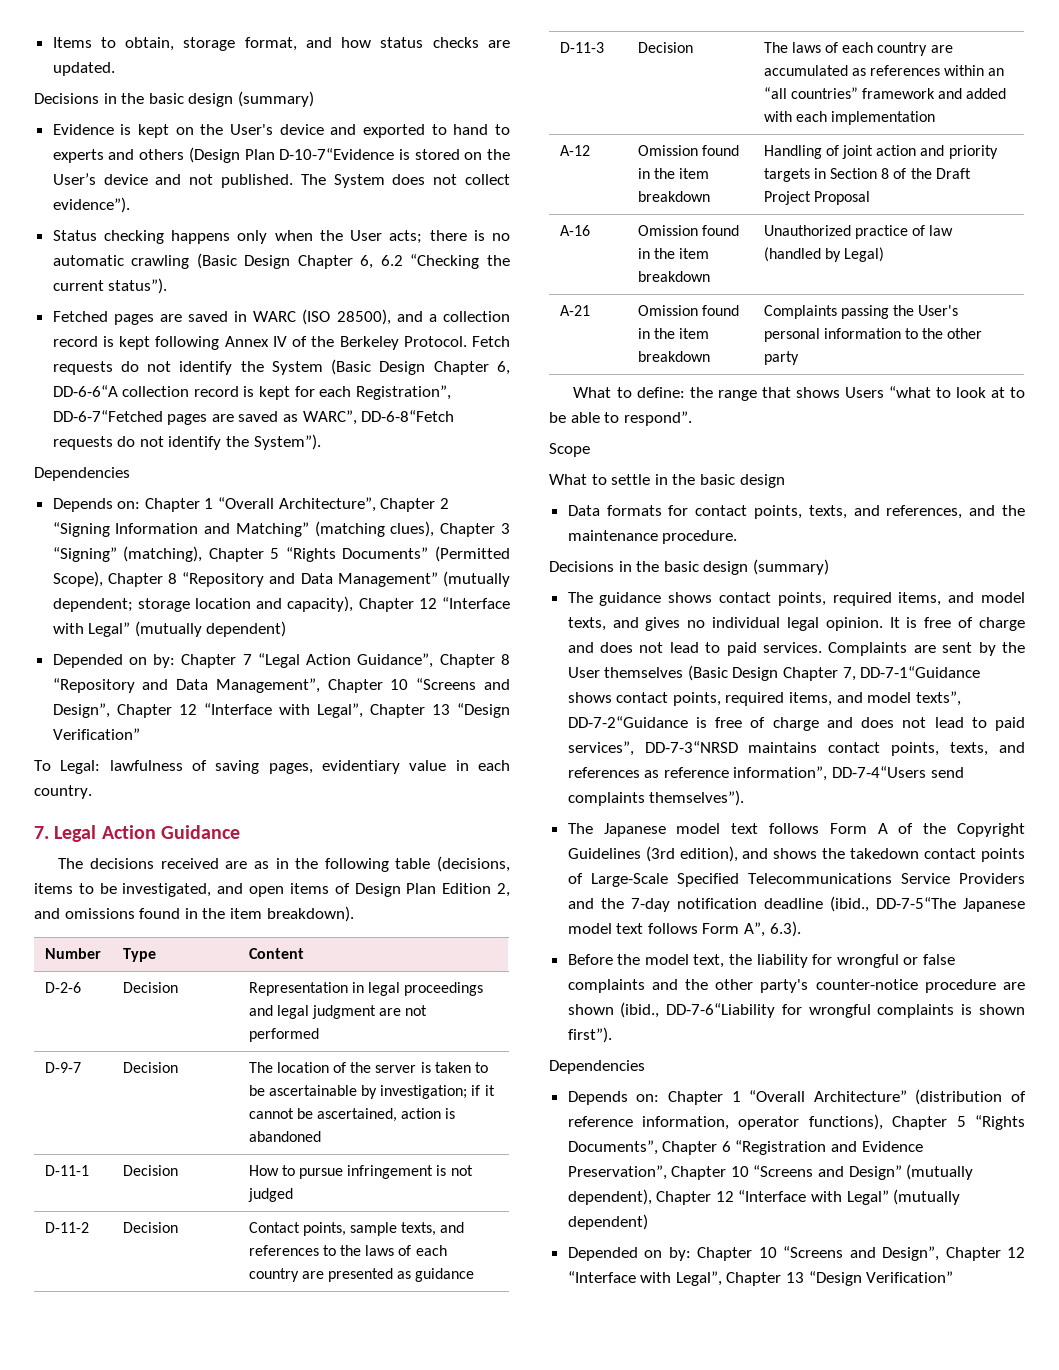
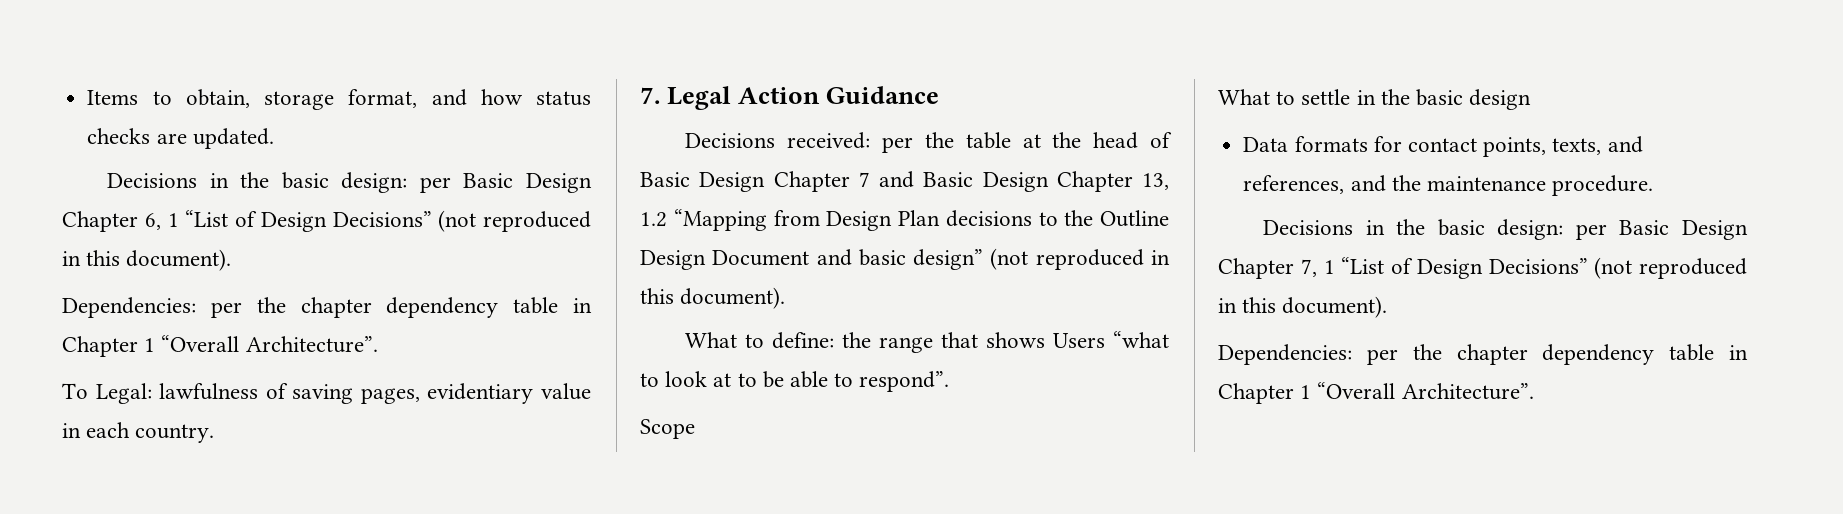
[188,91,314,107] [52,124,511,138] [52,147,510,163] [52,173,511,188] [52,197,130,213] [52,230,511,244] [52,253,511,269] [52,278,168,294] [52,309,510,325] [52,336,511,350] [52,359,510,375] [52,385,451,400] [52,410,455,425] [52,434,321,450] [34,467,130,481] [52,497,449,512] [52,521,511,537] [52,546,511,562] [52,571,511,587] [52,596,511,612] [52,621,287,637] [52,653,510,668] [52,678,511,693] [52,703,511,718] [52,728,140,740] design (summary) // Evidence is kept on the User's device and exported to hand to experts and others (Design Plan D-10-7“Evidence is stored on the User’s device and not published. The System does not collect evidence”). // Status checking happens only when the User acts; there is no automatic crawling (Basic Design Chapter 6, 6.2 “Checking the current status”). // Fetched pages are saved in WARC (ISO 28500), and a collection record is kept following Annex IV of the Berkeley Protocol. Fetch requests do not identify the System (Basic Design Chapter 6, DD-6-6“A collection record is kept for each Registration”, DD-6-7“Fetched pages are saved as WARC”, DD-6-8“Fetch requests do not identify the System”). // Dependencies // Depends on: Chapter 1 “Overall Architecture”, Chapter 2 “Signing Information and Matching” (matching clues), Chapter 3 “Signing” (matching), Chapter 5 “Rights Documents” (Permitted Scope), Chapter 8 “Repository and Data Management” (mutually dependent; storage location and capacity), Chapter 12 “Interface with Legal” (mutually dependent) // Depended on by: Chapter 7 “Legal Action Guidance”, Chapter 8 “Repository and Data Management”, Chapter 10 “Screens and Design”, Chapter 12 “Interface with Legal”, Chapter 13 “Design Verification” -> [341,172,592,193] [62,210,591,232] [62,249,232,271] [62,297,592,318] [62,335,378,357] design: per Basic Design Chapter 6, 1 “List of Design Decisions” (not reproduced in this document). // Dependencies: per the chapter dependency table in Chapter 1 “Overall Architecture”.
[58,856,510,872] [34,883,510,897] [34,906,354,922] [44,948,101,959] [122,948,156,962] [248,948,304,959] [44,982,81,993] [122,982,178,993] [248,982,484,996] [248,1005,428,1019] [248,1028,319,1042] [44,1062,81,1073] [122,1062,178,1073] [248,1062,488,1073] [248,1085,495,1099] [248,1108,456,1122] [248,1131,321,1142] [44,1165,89,1176] [122,1165,178,1176] [248,1165,473,1179] [247,1188,293,1202] [44,1222,89,1233] [122,1222,178,1233] [248,1222,465,1236] [248,1245,447,1256] [248,1268,475,1282] [559,42,604,53] [637,42,693,53] [763,42,953,56] [763,65,1005,76] [763,87,1007,99] [763,111,936,125] [559,145,590,156] [637,145,739,156] [637,168,710,179] [637,191,710,202] [763,145,998,159] [763,168,971,182] [763,191,870,205] [559,225,590,236] [637,225,739,236] [637,248,710,259] [637,271,710,282] [763,225,954,239] [763,247,885,262] [559,305,590,316] [637,305,739,316] [637,328,710,339] [637,351,710,362] [763,305,959,319] [763,328,983,342] [763,351,799,365] The decisions received are as in the following table (decisions, items to be investigated, and open items of Design Plan Edition 2, and omissions found in the item breakdown). // Number | Type | Content // D-2-6 | Decision | Representation in legal proceedings and legal judgment are not performed // D-9-7 | Decision | The location of the server is taken to be ascertainable by investigation; if it cannot be ascertained, action is abandoned // D-11-1 | Decision | How to pursue infringement is not judged // D-11-2 | Decision | Contact points, sample texts, and references to the laws of each country are presented as guidance // D-11-3 | Decision | The laws of each country are accumulated as references within an “all countries” framework and added with each implementation // A-12 | Omission found in the item breakdown | Handling of joint action and priority targets in Section 8 of the Draft Project Proposal // A-16 | Omission found in the item breakdown | Unauthorized practice of law (handled by Legal) // A-21 | Omission found in the item breakdown | Complaints passing the User's personal information to the other party -> [685,132,1172,153] [640,171,1169,192] [640,209,1169,231] [640,248,1170,270] [640,287,786,309] Decisions received: per the table at the head of Basic Design Chapter 7 and Basic Design Chapter 13, 1.2 “Mapping from Design Plan decisions to the Outline Design Document and basic design” (not reproduced in this document).
[703,559,829,575] [567,592,1025,606] [567,617,1025,631] [567,642,1025,656] [567,665,981,681] [567,691,961,706] [567,716,1025,731] [567,741,1025,756] [567,766,964,781] [567,790,745,806] [567,823,1025,837] [567,846,1025,862] [567,873,1025,887] [567,896,1025,912] [567,921,801,937] [567,954,956,968] [567,979,1025,993] [567,1002,1025,1018] [567,1027,612,1043] [549,1060,645,1074] [567,1089,1026,1105] [567,1114,1025,1130] [567,1140,923,1155] [567,1164,974,1180] [567,1189,961,1205] [567,1214,648,1230] [567,1246,1025,1261] [567,1271,954,1286] design (summary) // The guidance shows contact points, required items, and model texts, and gives no individual legal opinion. It is free of charge and does not lead to paid services. Complaints are sent by the User themselves (Basic Design Chapter 7, DD-7-1“Guidance shows contact points, required items, and model texts”, DD-7-2“Guidance is free of charge and does not lead to paid services”, DD-7-3“NRSD maintains contact points, texts, and references as reference information”, DD-7-4“Users send complaints themselves”). // The Japanese model text follows Form A of the Copyright Guidelines (3rd edition), and shows the takedown contact points of Large-Scale Specified Telecommunications Service Providers and the 7-day notification deadline (ibid., DD-7-5“The Japanese model text follows Form A”, 6.3). // Before the model text, the liability for wrongful or false complaints and the other party's counter-notice procedure are shown (ibid., DD-7-6“Liability for wrongful complaints is shown first”). // Dependencies // Depends on: Chapter 1 “Overall Architecture” (distribution of reference information, operator functions), Chapter 5 “Rights Documents”, Chapter 6 “Registration and Evidence Preservation”, Chapter 10 “Screens and Design” (mutually dependent), Chapter 12 “Interface with Legal” (mutually dependent) // Depended on by: Chapter 10 “Screens and Design”, Chapter 12 “Interface with Legal”, Chapter 13 “Design Verification” -> [1497,219,1748,240] [1218,257,1747,279] [1218,296,1388,318] [1218,344,1748,365] [1218,382,1534,404] design: per Basic Design Chapter 7, 1 “List of Design Decisions” (not reproduced in this document). // Dependencies: per the chapter dependency table in Chapter 1 “Overall Architecture”.

